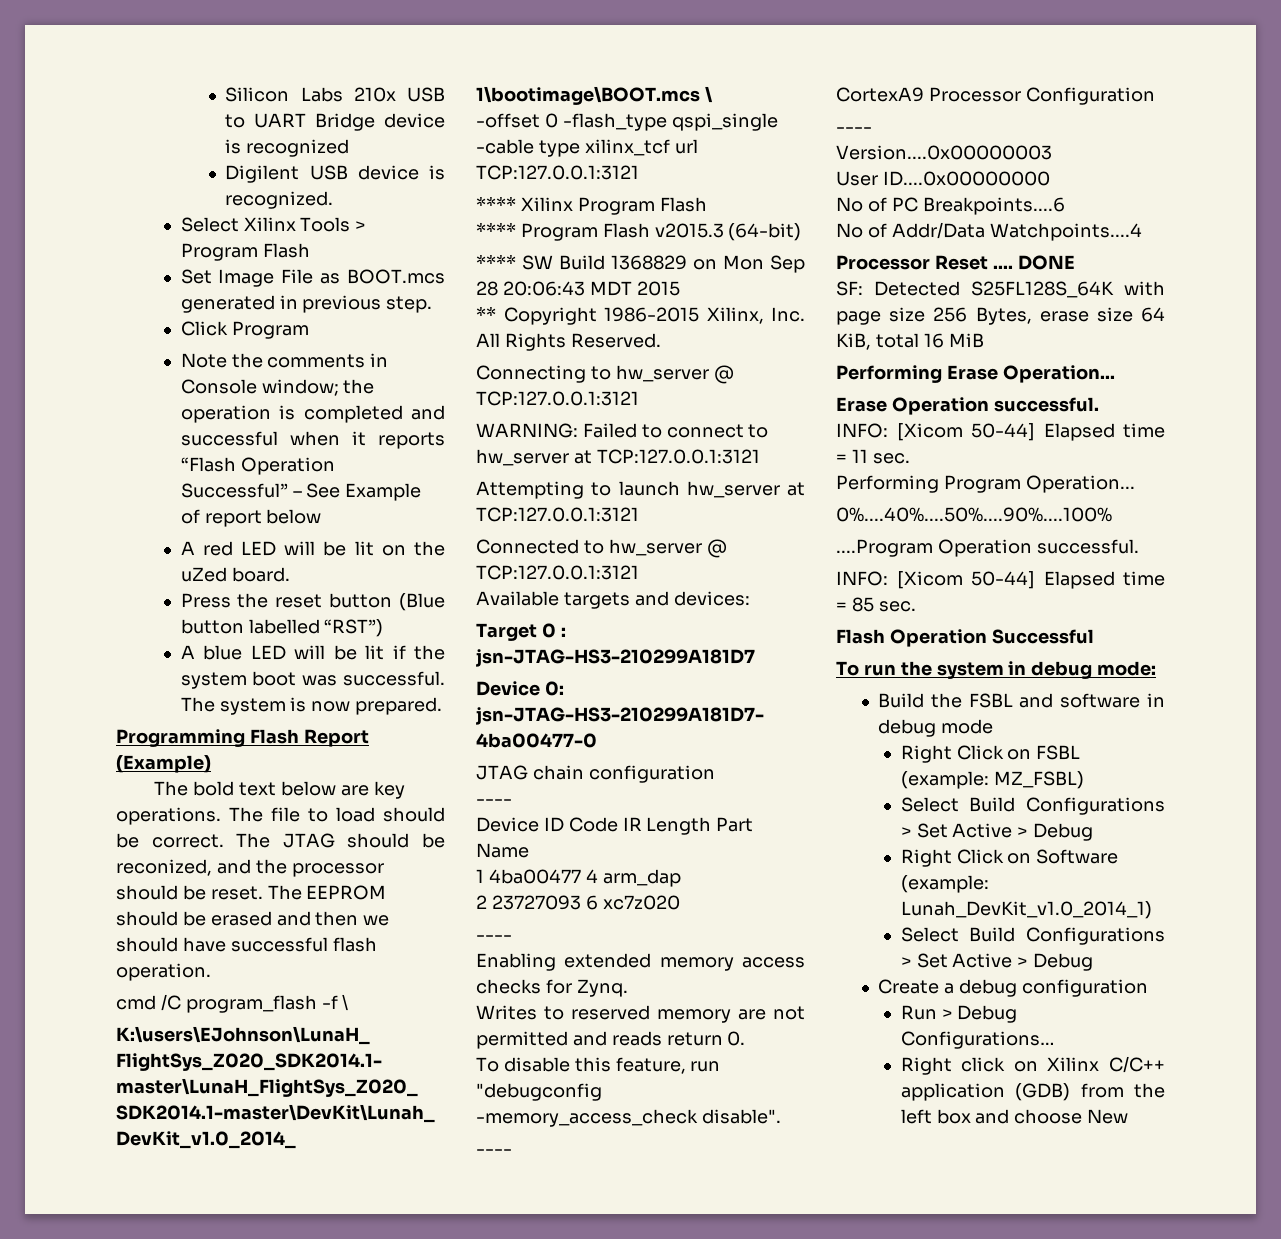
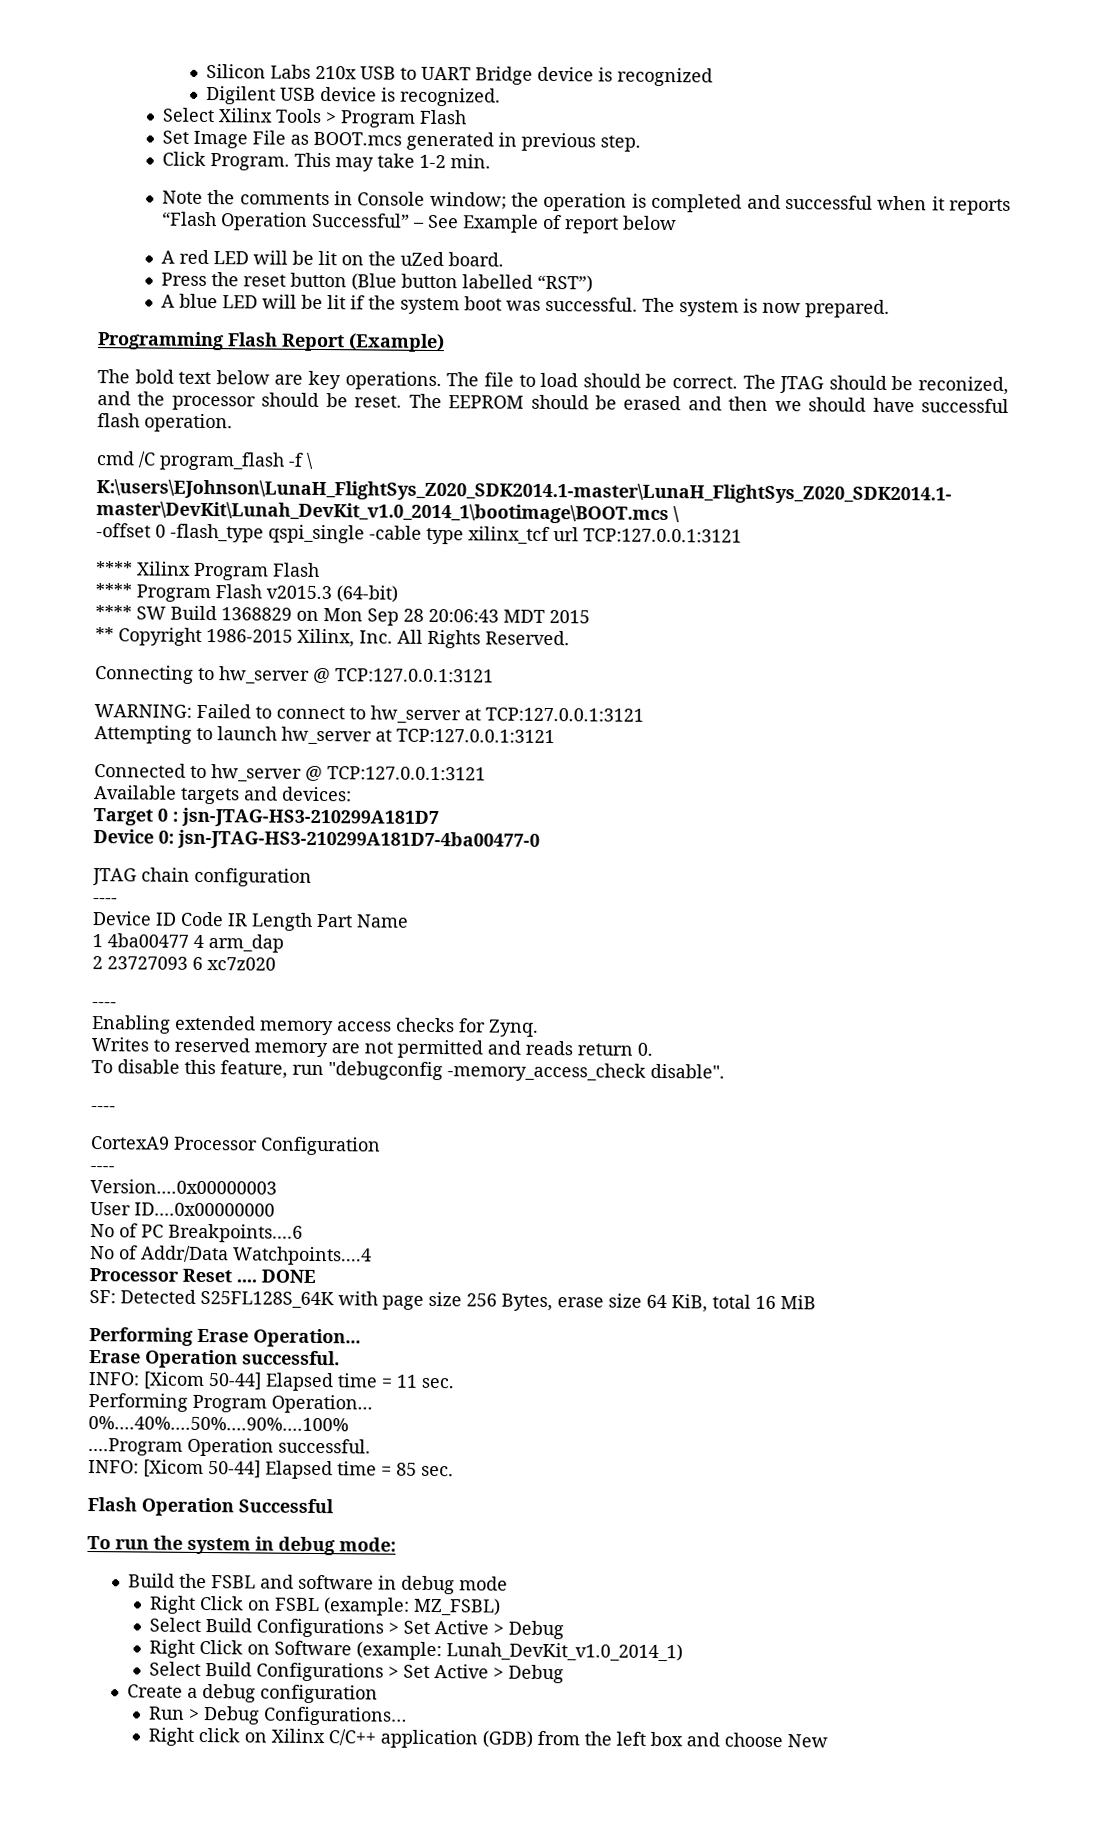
[231,321,309,339] Program -> [209,152,491,172] Program. This may take 1-2 min.

